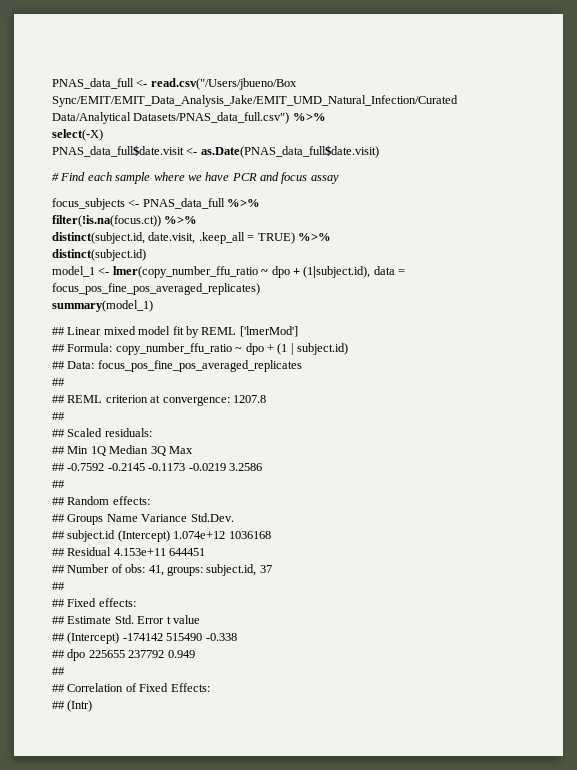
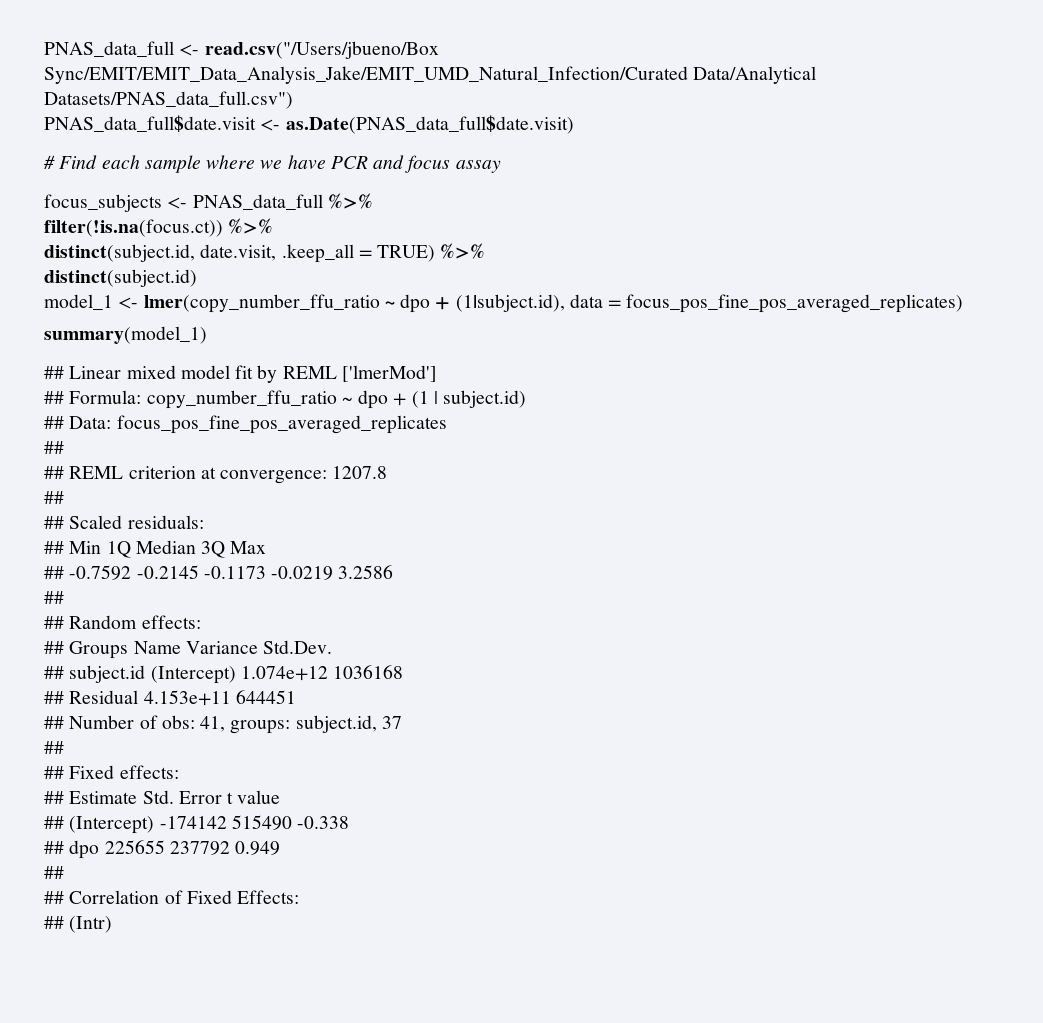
[292,113,326,121] [52,129,103,141] %>% // select(-X) -> (293, 100) none

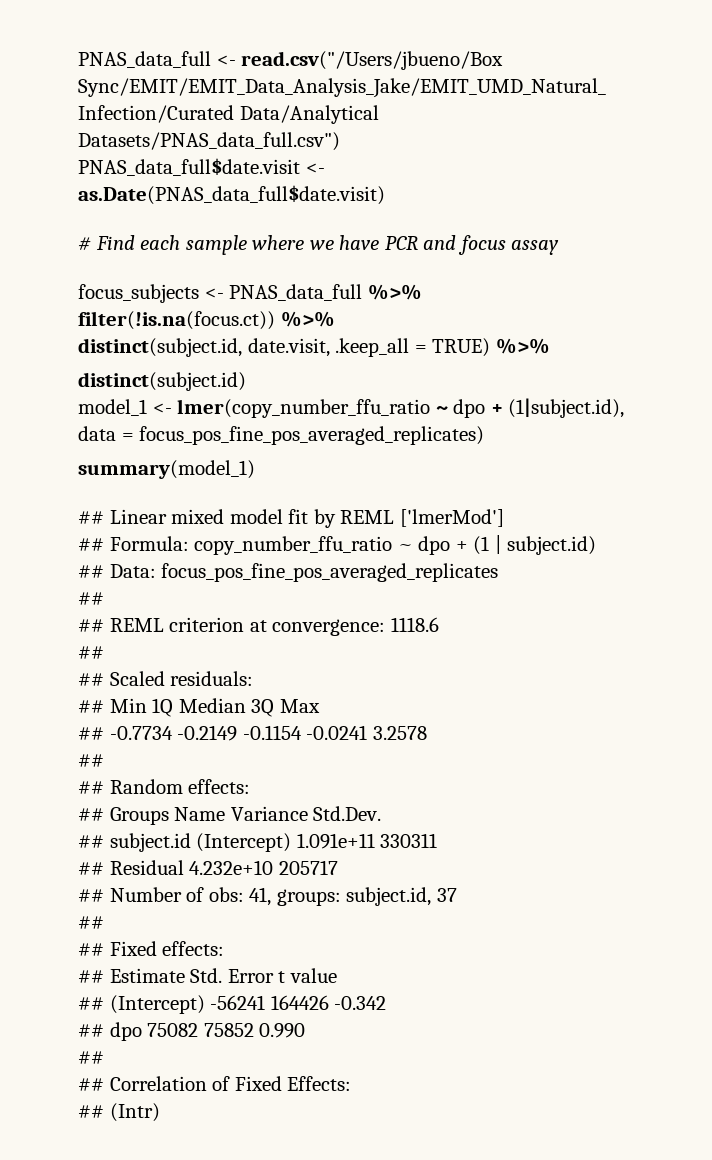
[332,466,388,479] 1207.8 -> [390,617,439,632] 1118.6
[69,565,394,580] -0.7592 -0.2145 -0.1173 -0.0219 3.2586 -> [109,725,427,741] -0.7734 -0.2149 -0.1154 -0.0241 3.2578
[240,665,404,681] 1.074e+12 1036168 -> [296,833,438,849] 1.091e+11 330311
[143,690,296,706] 4.153e+11 644451 -> [189,860,338,875] 4.232e+10 205717
[159,815,350,830] -174142 515490 -0.338 -> [210,995,387,1010] -56241 164426 -0.342
[104,840,281,855] 225655 237792 0.949 -> [147,1023,306,1038] 75082 75852 0.990

